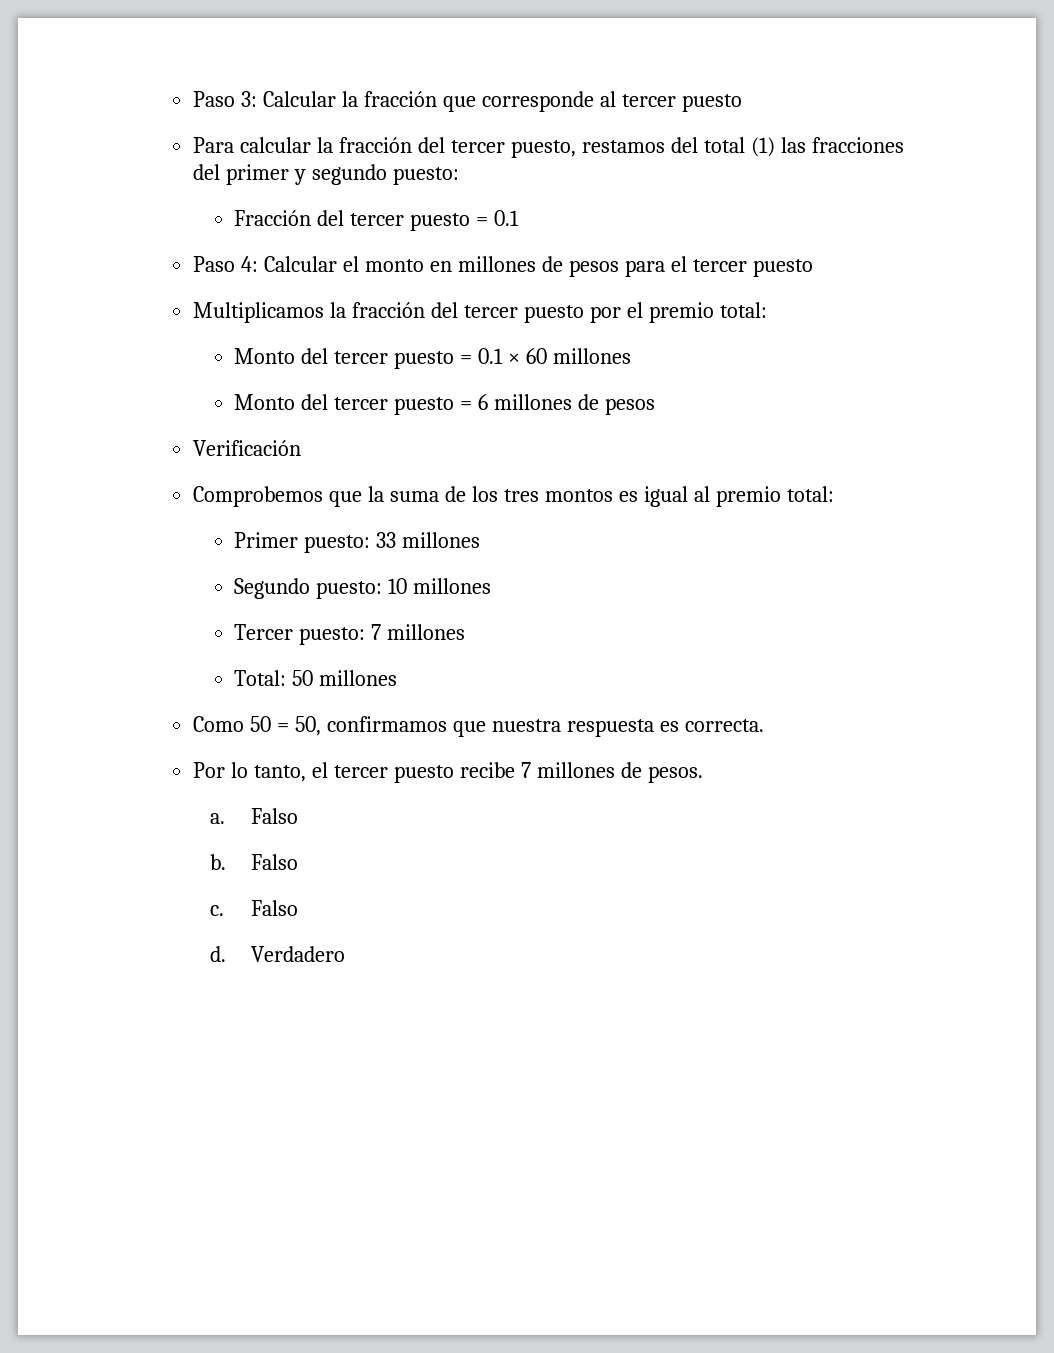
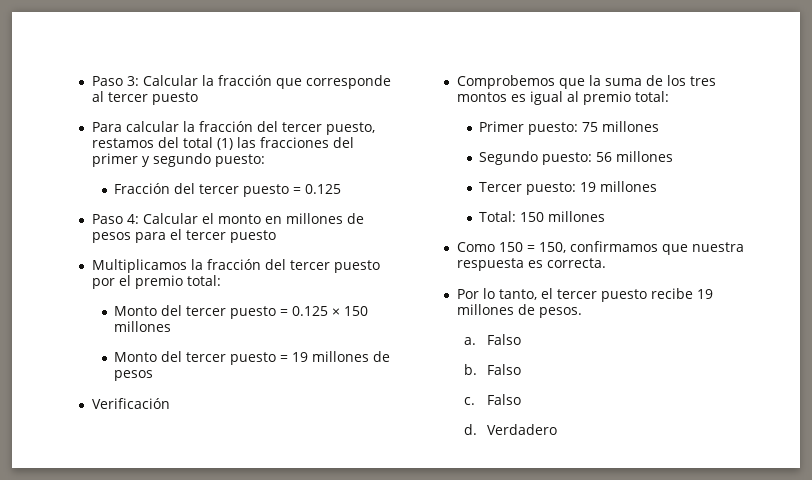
[494,210,520,226] 0.1 -> [305,184,342,194] 0.125
[478,348,547,364] 0.1 × 60 -> [292,306,369,316] 0.125 × 150
[478,394,489,410] 6 -> [292,352,309,362] 19
[376,532,397,548] 33 -> [582,122,599,132] 75
[388,578,408,594] 10 -> [596,152,613,162] 56
[371,624,382,640] 7 -> [580,182,597,192] 19
[292,670,314,686] 50 -> [520,212,545,222] 150
[250,716,322,736] 50 = 50, -> [498,242,566,253] 150 = 150,
[520,762,531,778] 7 -> [696,289,713,299] 19

